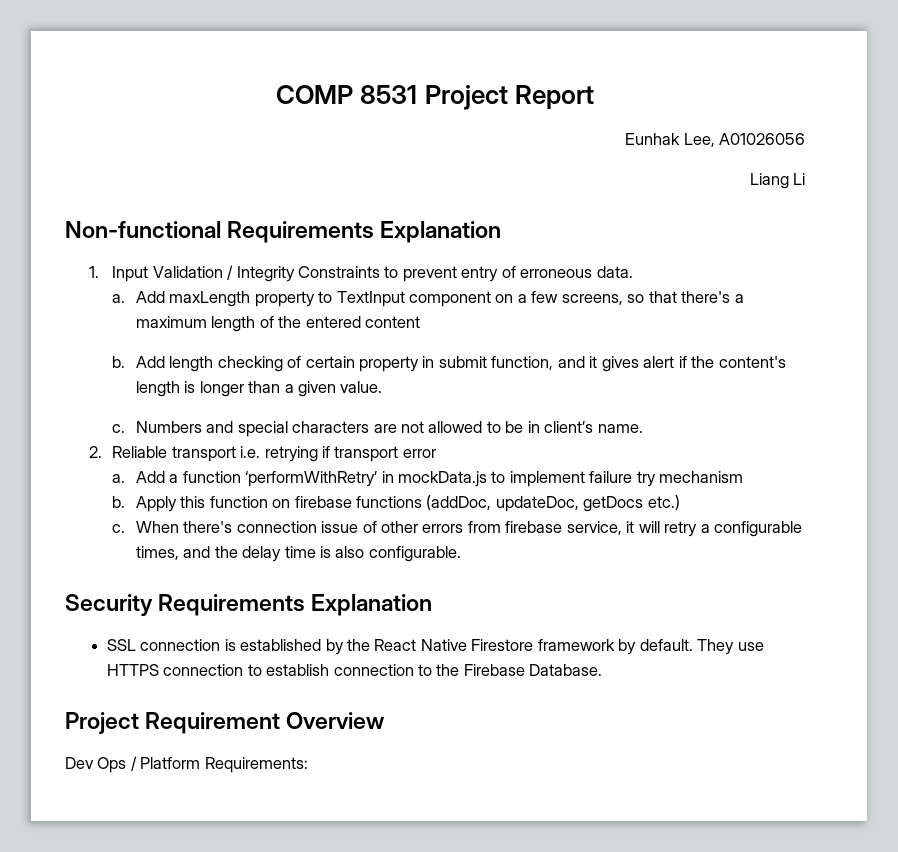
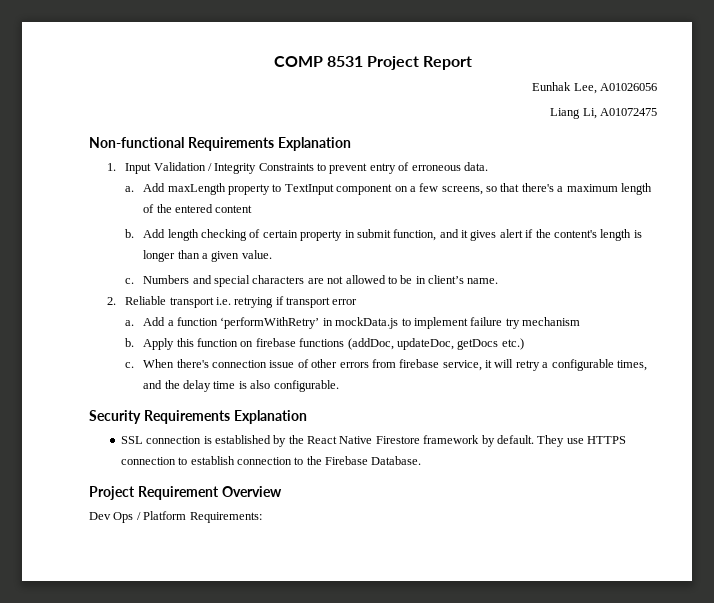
[793,173,805,185] Li -> [582,108,657,119] Li, A01072475

